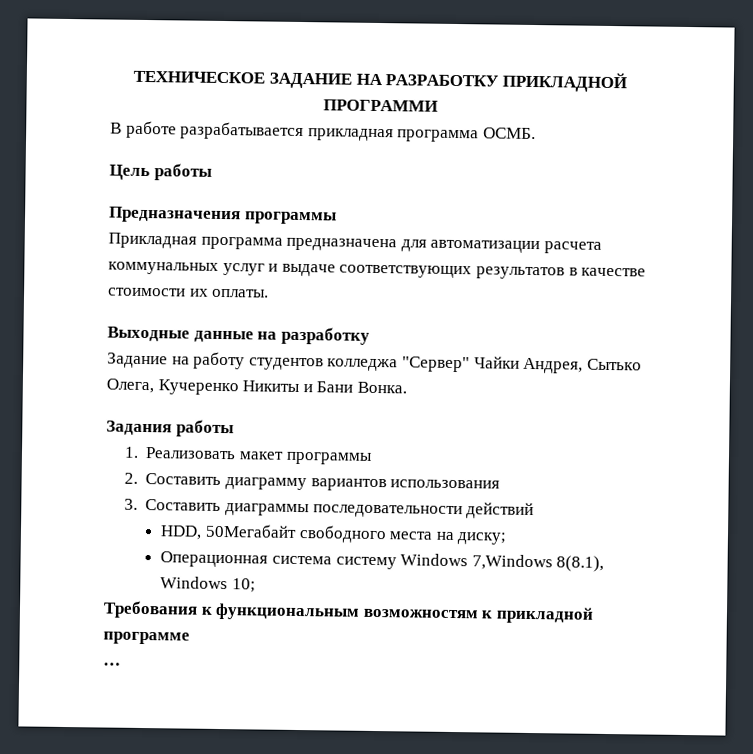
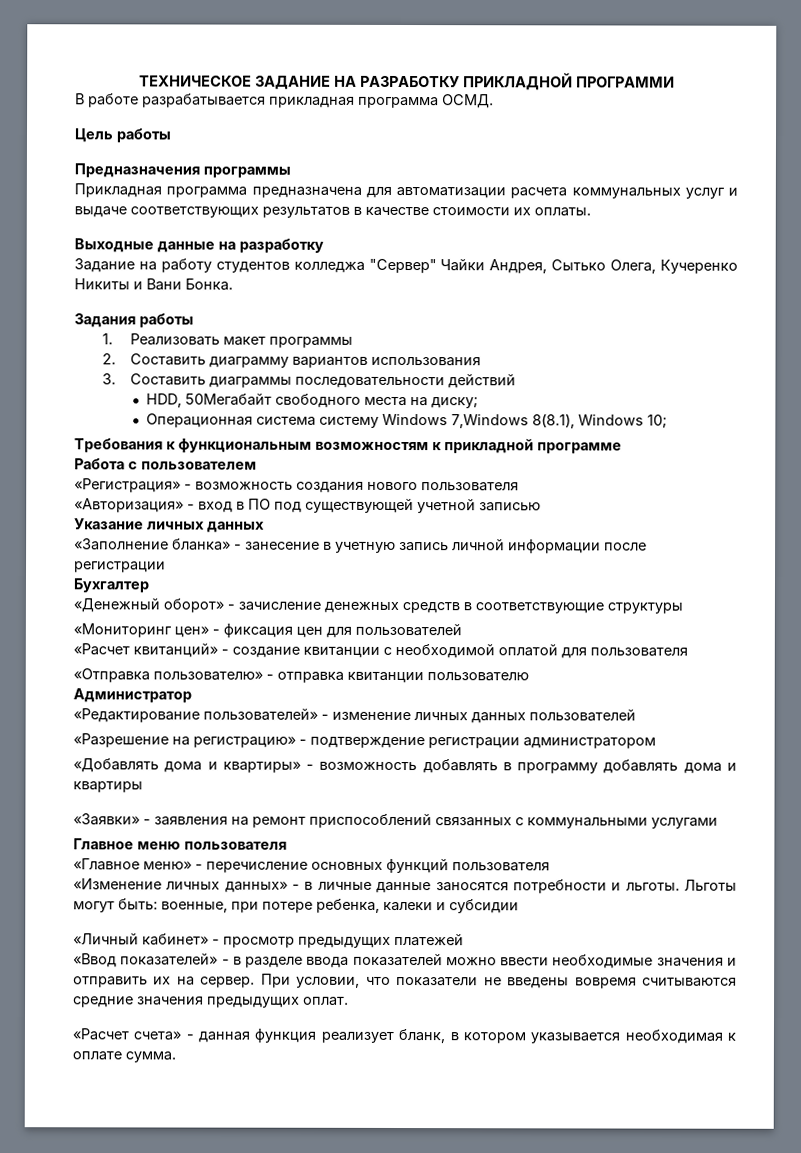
[482,127,536,140] ОСМБ. -> [442,94,494,109] ОСМД.
[316,381,407,394] Бани Вонка. -> [146,278,233,291] Вани Бонка.
[103,662,121,666] … -> [74,458,257,470] [74,478,519,493] [74,497,541,514] [74,518,265,533] [74,538,647,554] [74,561,166,573] [73,578,149,593] [73,597,683,614] [73,622,462,638] [73,642,688,659] [73,668,529,684] [73,688,192,703] [73,707,636,724] [73,733,656,749] [73,758,737,774] [73,781,143,793] [73,812,718,829] [73,838,287,850] [73,857,550,874] [73,878,738,894] [73,898,519,914] [73,932,464,948] [73,952,737,969] [73,973,737,989] [73,996,349,1008] [72,1028,736,1044] [72,1051,176,1063] Работа с пользователем // «Регистрация» - возможность создания нового пользователя // «Авторизация» - вход в ПО под существующей учетной записью // Указание личных данных // «Заполнение бланка» - занесение в учетную запись личной информации после регистрации // Бухгалтер // «Денежный оборот» - зачисление денежных средств в соответствующие структуры // «Мониторинг цен» - фиксация цен для пользователей // «Расчет квитанций» - создание квитанции с необходимой оплатой для пользователя // «Отправка пользователю» - отправка квитанции пользователю // Администратор // «Редактирование пользователей» - изменение личных данных пользователей // «Разрешение на регистрацию» - подтверждение регистрации администратором // «Добавлять дома и квартиры» - возможность добавлять в программу добавлять дома и квартиры // «Заявки» - заявления на ремонт приспособлений связанных с коммунальными услугами // Главное меню пользователя // «Главное меню» - перечисление основных функций пользователя // «Изменение личных данных» - в личные данные заносятся потребности и льготы. Льготы могут быть: военные, при потере ребенка, калеки и субсидии // «Личный кабинет» - просмотр предыдущих платежей // «Ввод показателей» - в разделе ввода показателей можно ввести необходимые значения и отправить их на сервер. При условии, что показатели не введены вовремя считываются средние значения предыдущих оплат. // «Расчет счета» - данная функция реализует бланк, в котором указывается необходимая к оплате сумма.

